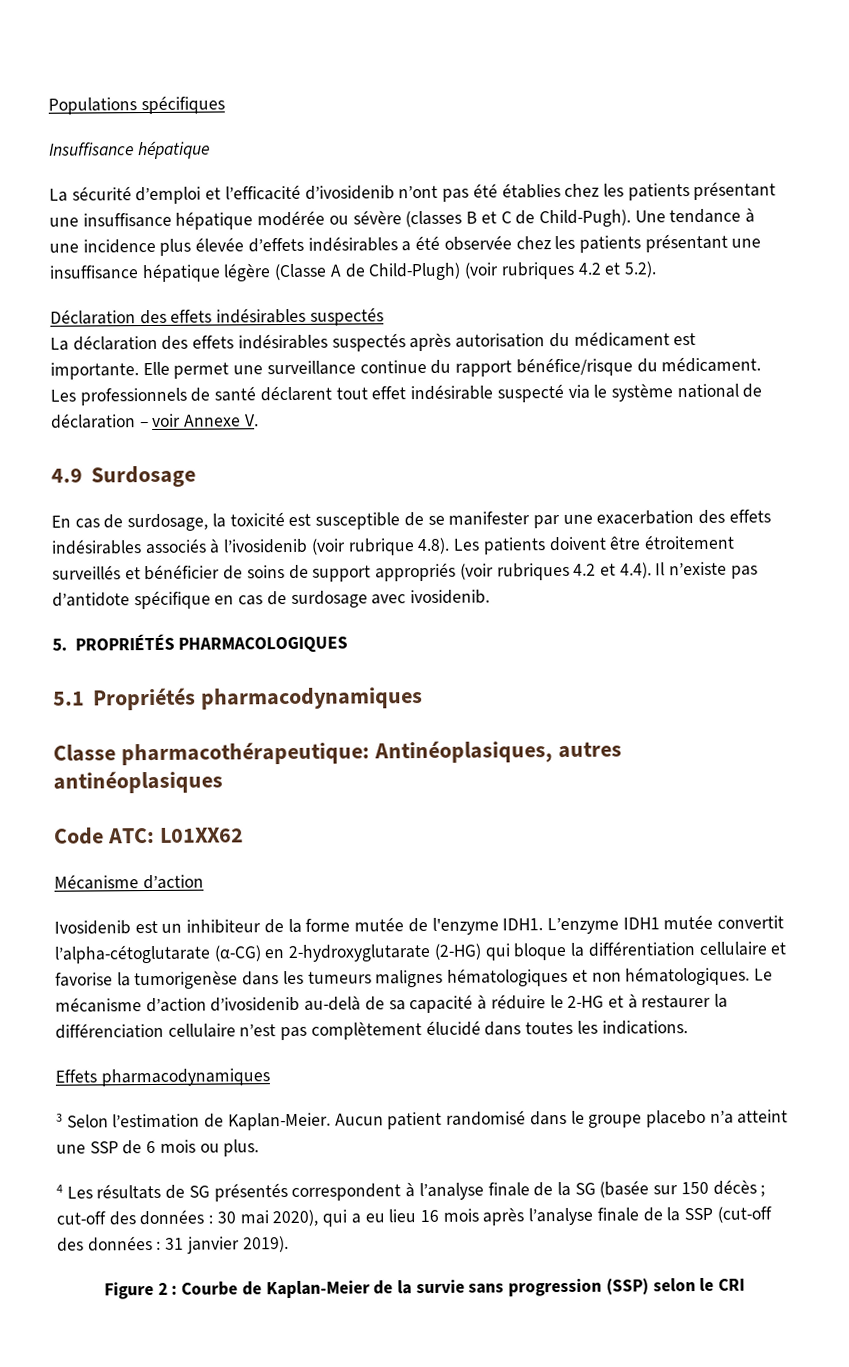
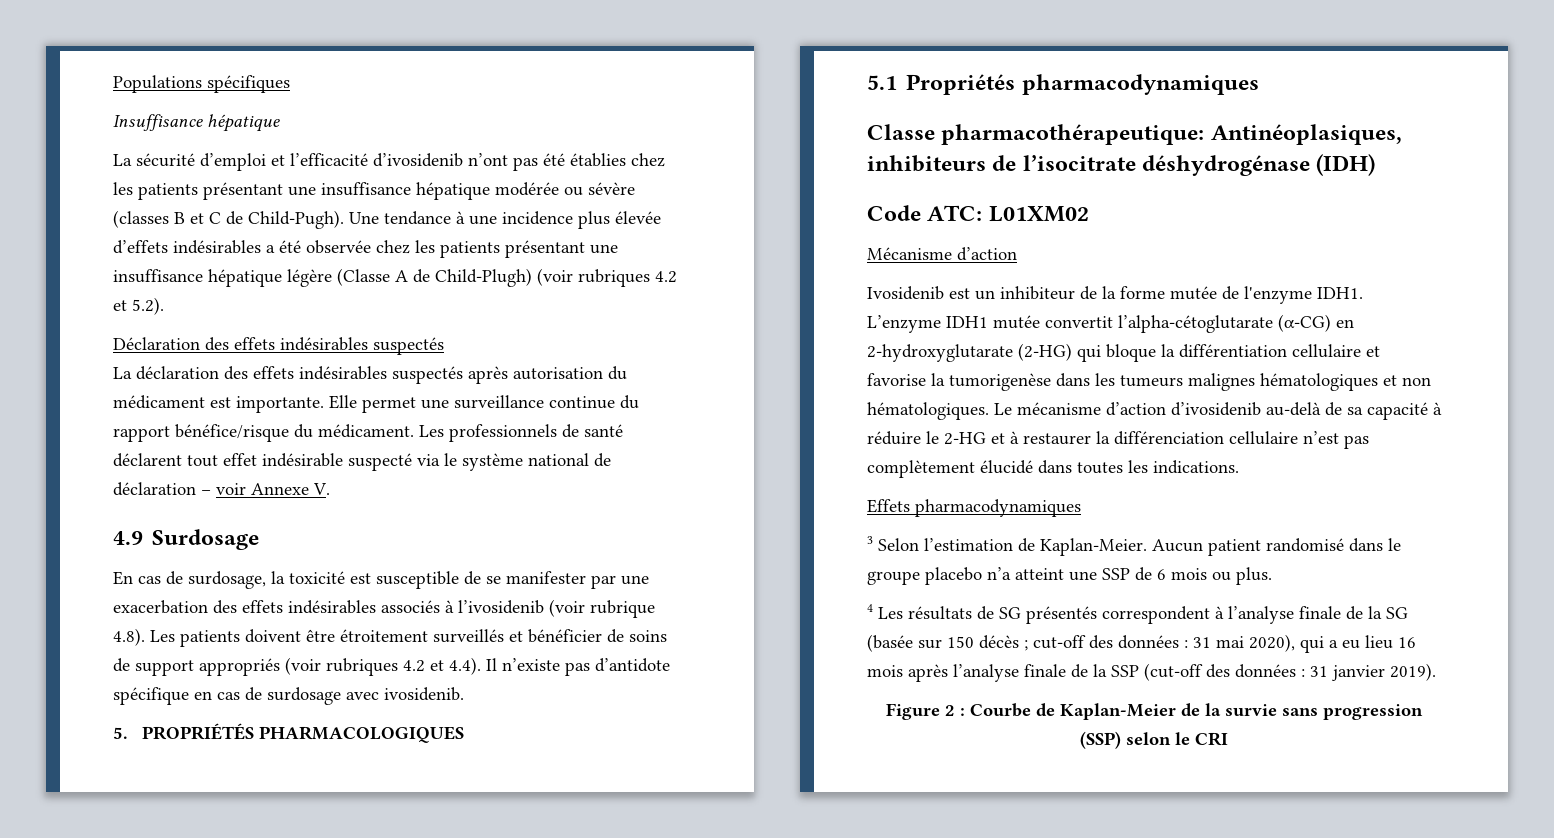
[557,741,622,759] [53,770,223,794] autres antinéoplasiques -> [867,154,1376,176] inhibiteurs de l’isocitrate déshydrogénase (IDH)
[159,827,244,843] L01XX62 -> [988,206,1089,222] L01XM02
[216,1211,236,1224] 30 -> [1193,637,1211,648] 31

